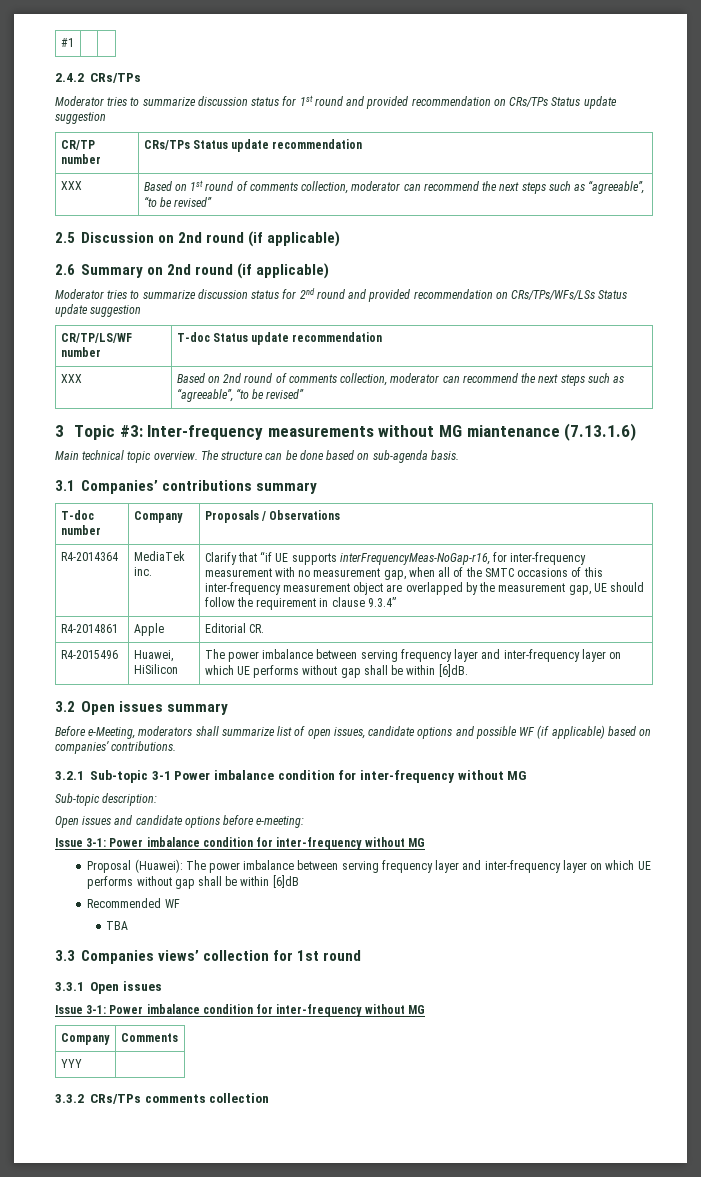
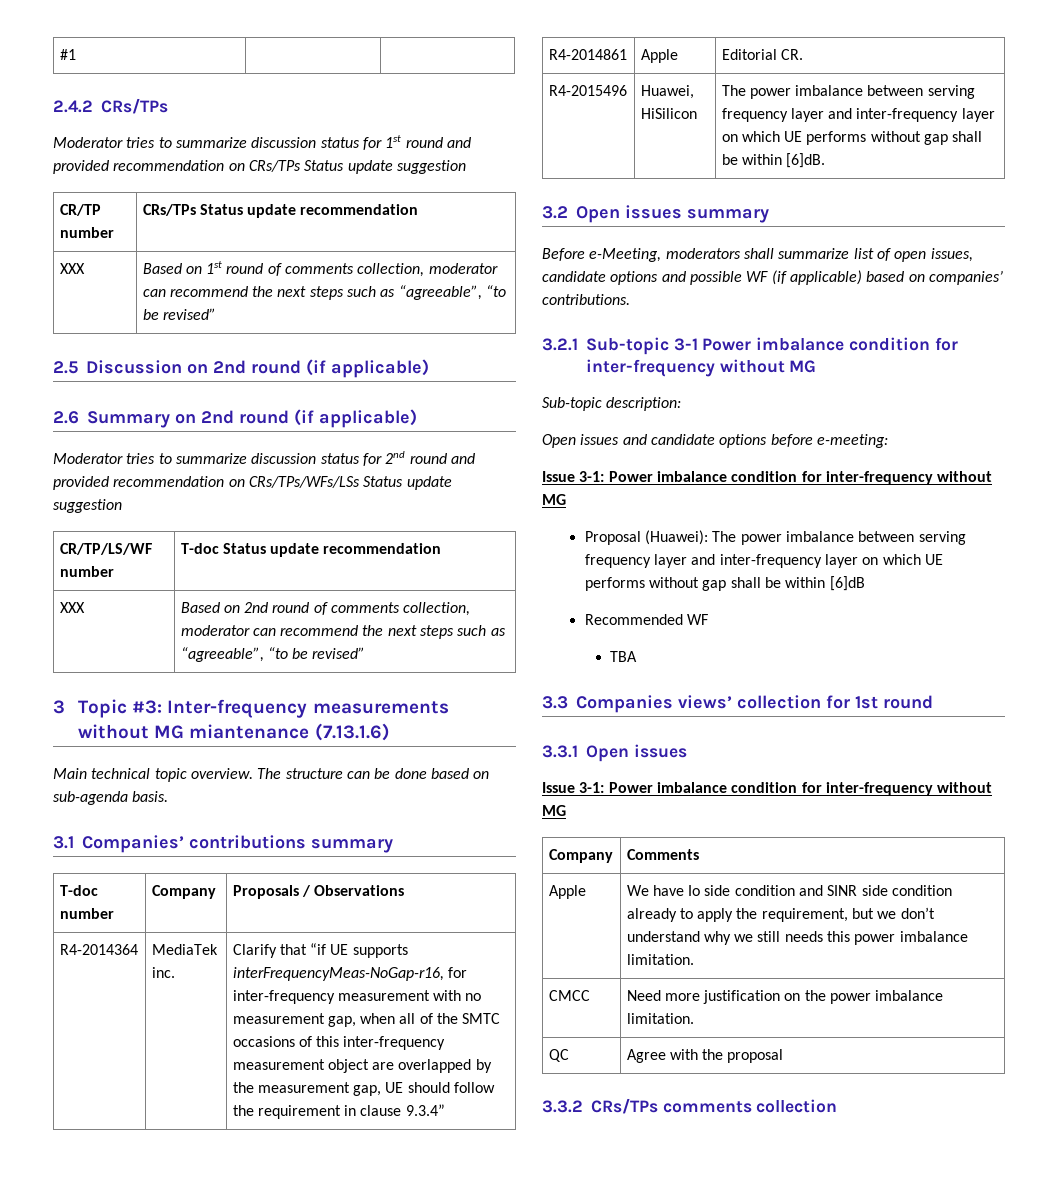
[60,1059,82,1068] YYY | -> [548,885,586,899] [626,885,953,896] [626,907,935,922] [626,931,968,945] [626,954,694,965] [548,990,590,1001] [626,990,944,1004] [626,1013,694,1024] [548,1049,569,1062] [626,1049,784,1063] Apple | We have Io side condition and SINR side condition already to apply the requirement, but we don’t understand why we still needs this power imbalance limitation. // CMCC | Need more justification on the power imbalance limitation. // QC | Agree with the proposal

